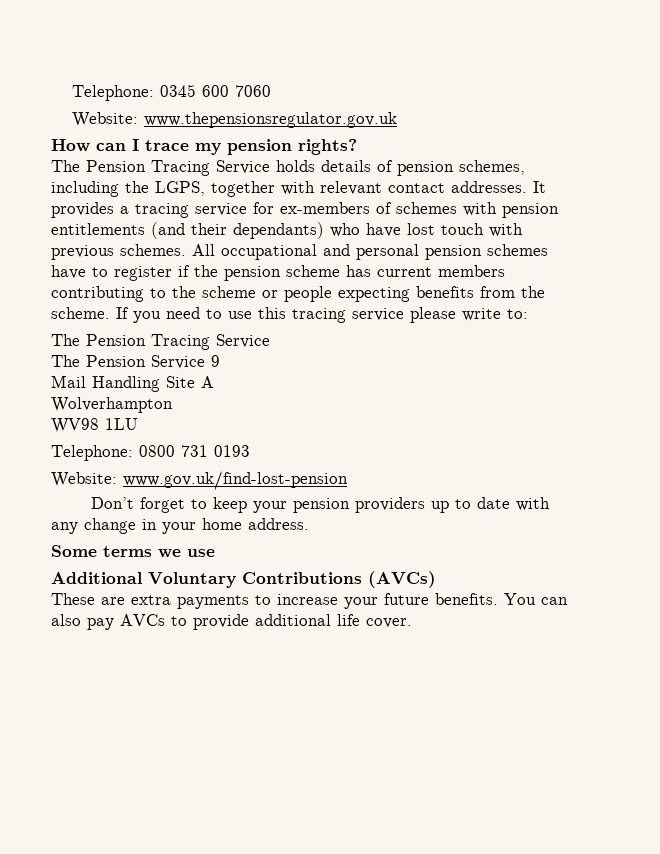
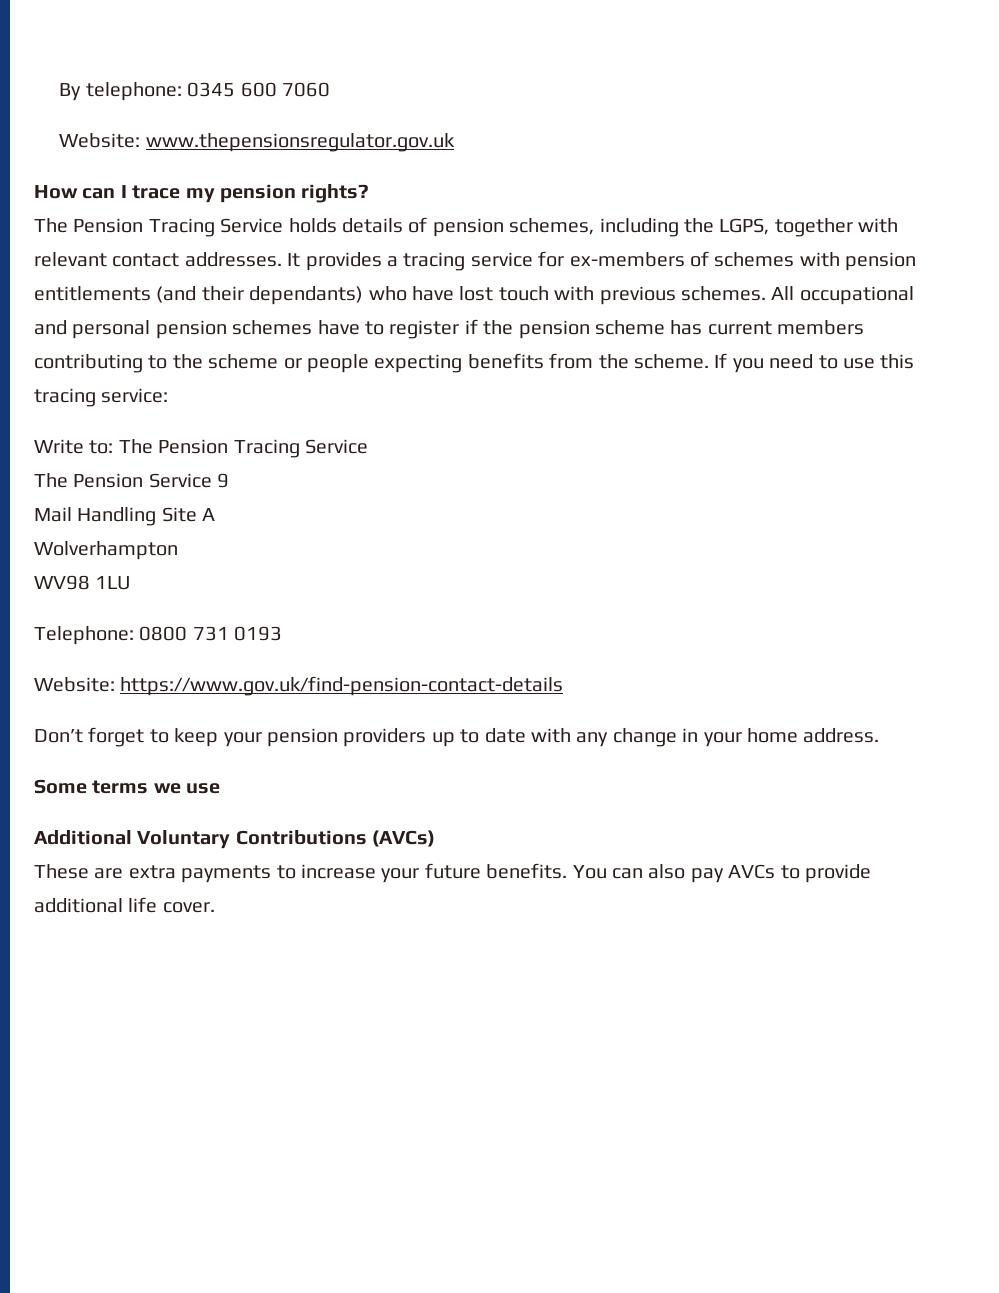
[72,85,155,101] Telephone: -> [59,82,182,101] By telephone:
[352,307,501,323] service please write -> [101,388,169,403] [34,439,84,454] service: // Write
(528, 314) // -> (114, 447) none
[123,471,348,490] www.gov.uk/find-lost-pension -> [120,676,564,696] https://www.gov.uk/find-pension-contact-details

